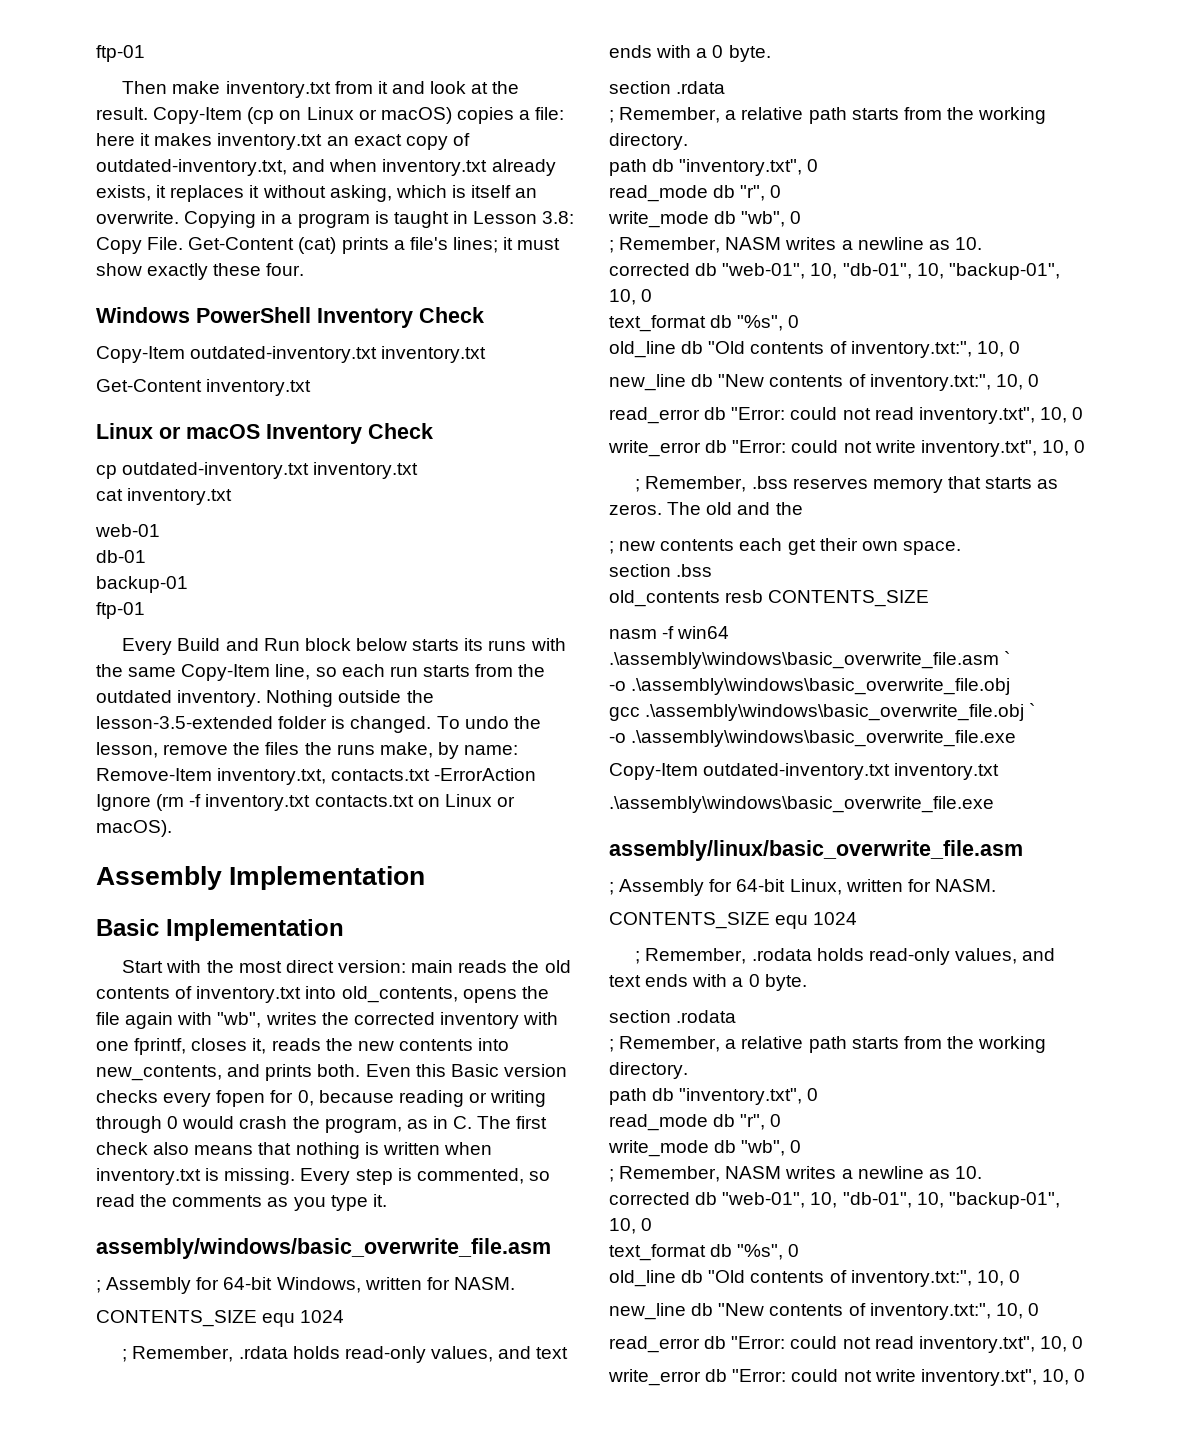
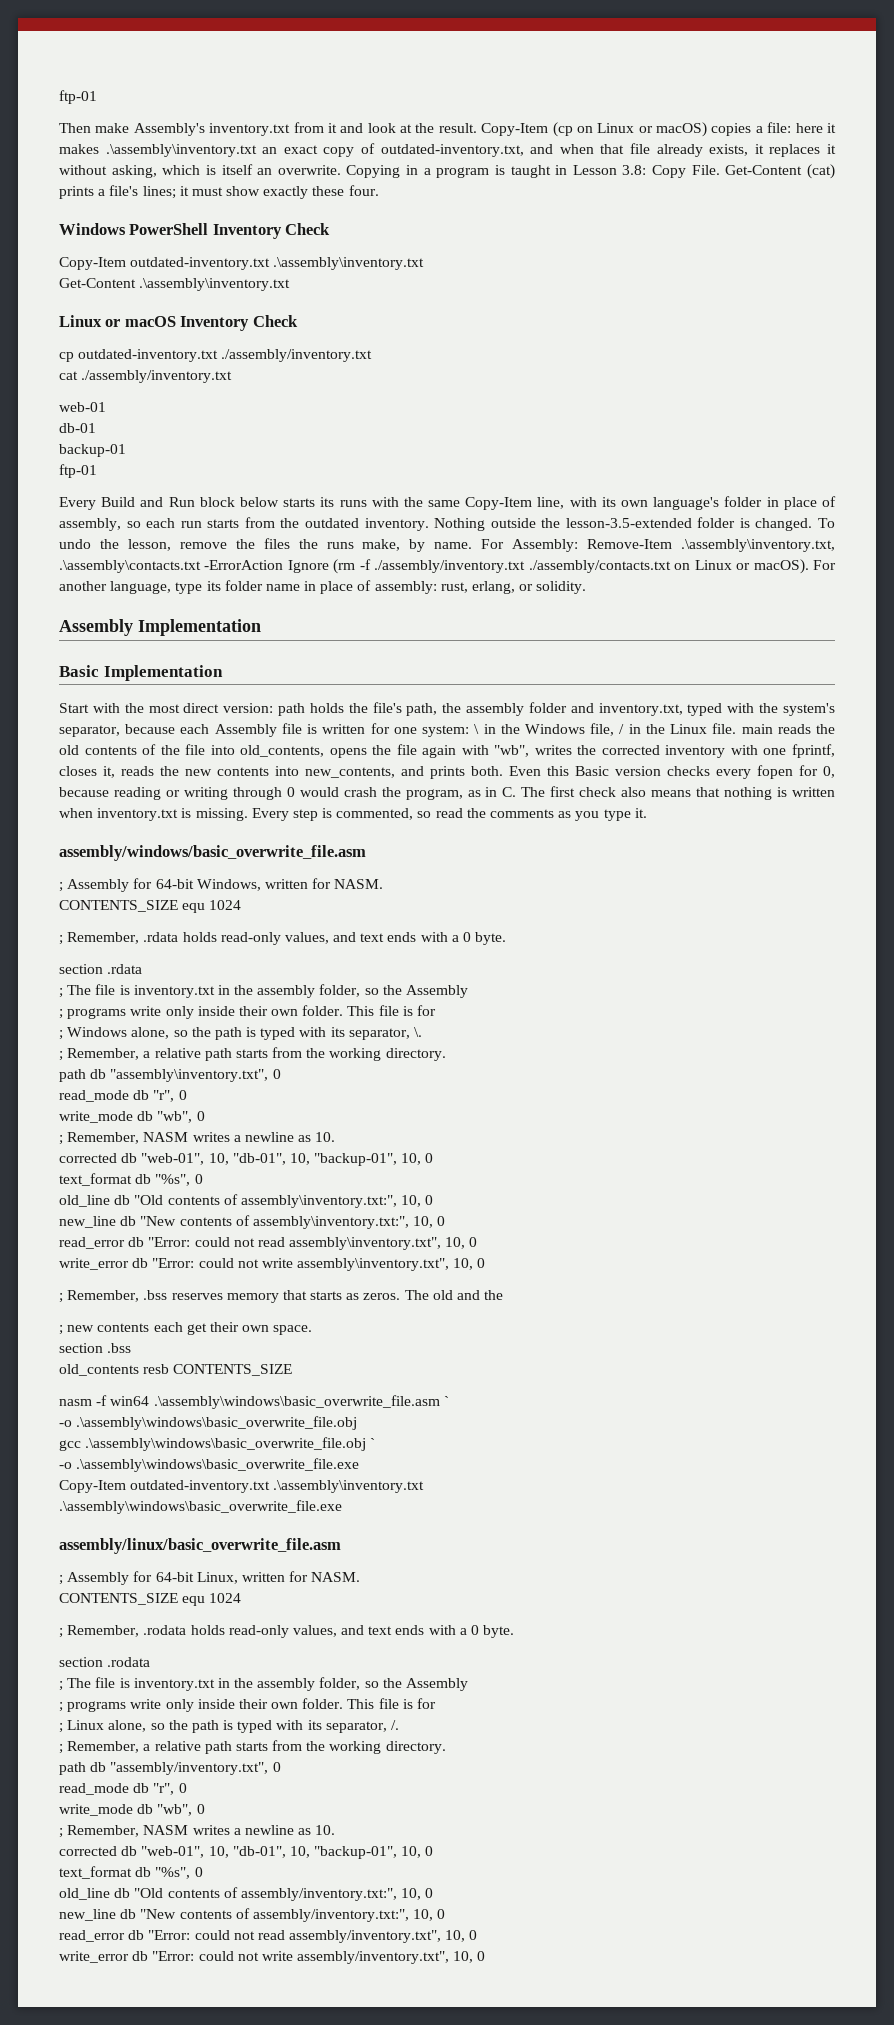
(221, 87) none -> [133,123,205,136] Assembly's
[217,133,323,150] inventory.txt -> [105,144,257,157] .\assembly\inventory.txt
[382,159,488,176] inventory.txt -> [600,143,651,154] that file
[381,346,487,363] [96,379,312,396] inventory.txt // Get-Content inventory.txt -> [273,257,425,270] [59,278,291,291] .\assembly\inventory.txt // Get-Content .\assembly\inventory.txt
[313,462,419,479] inventory.txt -> [221,349,373,362] ./assembly/inventory.txt
[127,488,233,505] inventory.txt -> [81,370,233,383] ./assembly/inventory.txt
(311, 672) none -> [569,496,836,510] [59,518,121,531] with its own language's folder in place of assembly,
[464,745,519,755] [96,768,431,785] name: Remove-Item inventory.txt, contacts.txt -> [434,539,836,552] [59,560,201,573] name. For Assembly: Remove-Item .\assembly\inventory.txt, .\assembly\contacts.txt
[205,794,414,811] inventory.txt contacts.txt -> [374,560,671,573] ./assembly/inventory.txt ./assembly/contacts.txt
(172, 828) none -> [813,560,837,570] [59,580,587,594] For another language, type its folder name in place of assembly: rust, erlang, or solidity.
(406, 966) none -> [278,702,836,716] [59,723,737,737] path holds the file's path, the assembly folder and inventory.txt, typed with the system's separator, because each Assembly file is written for one system: \ in the Windows file, / in the Linux file.
[196,986,302,1003] inventory.txt -> [160,744,206,755] the file
(726, 87) none -> [59,984,469,998] [59,1005,437,1019] [59,1027,423,1040] // ; The file is inventory.txt in the assembly folder, so the Assembly // ; programs write only inside their own folder. This file is for // ; Windows alone, so the path is typed with its separator, \.
[679,159,803,176] "inventory.txt", -> [110,1069,269,1082] "assembly\inventory.txt",
[850,341,1020,358] [609,374,1039,391] [609,407,1084,424] [608,440,1037,457] inventory.txt:", 10, 0 // new_line db "New contents of inventory.txt:", 10, 0 // read_error db "Error: could not read inventory.txt", 10, 0 // write_error db "Error: could not write inventory.txt", -> [240,1195,434,1208] [59,1215,446,1229] [59,1237,478,1250] [59,1258,450,1271] assembly\inventory.txt:", 10, 0 // new_line db "New contents of assembly\inventory.txt:", 10, 0 // read_error db "Error: could not read assembly\inventory.txt", 10, 0 // write_error db "Error: could not write assembly\inventory.txt",
[894,763,1000,780] inventory.txt -> [273,1480,425,1493] .\assembly\inventory.txt
(737, 1016) none -> [59,1677,469,1691] [59,1698,437,1712] [59,1720,400,1733] // ; The file is inventory.txt in the assembly folder, so the Assembly // ; programs write only inside their own folder. This file is for // ; Linux alone, so the path is typed with its separator, /.
[679,1088,803,1105] "inventory.txt", -> [110,1762,269,1775] "assembly/inventory.txt",
[850,1270,1020,1287] [609,1303,1039,1320] [609,1336,1084,1353] [608,1369,1037,1386] inventory.txt:", 10, 0 // new_line db "New contents of inventory.txt:", 10, 0 // read_error db "Error: could not read inventory.txt", 10, 0 // write_error db "Error: could not write inventory.txt", -> [240,1888,434,1901] [59,1908,446,1922] [59,1930,478,1943] [59,1951,450,1964] assembly/inventory.txt:", 10, 0 // new_line db "New contents of assembly/inventory.txt:", 10, 0 // read_error db "Error: could not read assembly/inventory.txt", 10, 0 // write_error db "Error: could not write assembly/inventory.txt",

